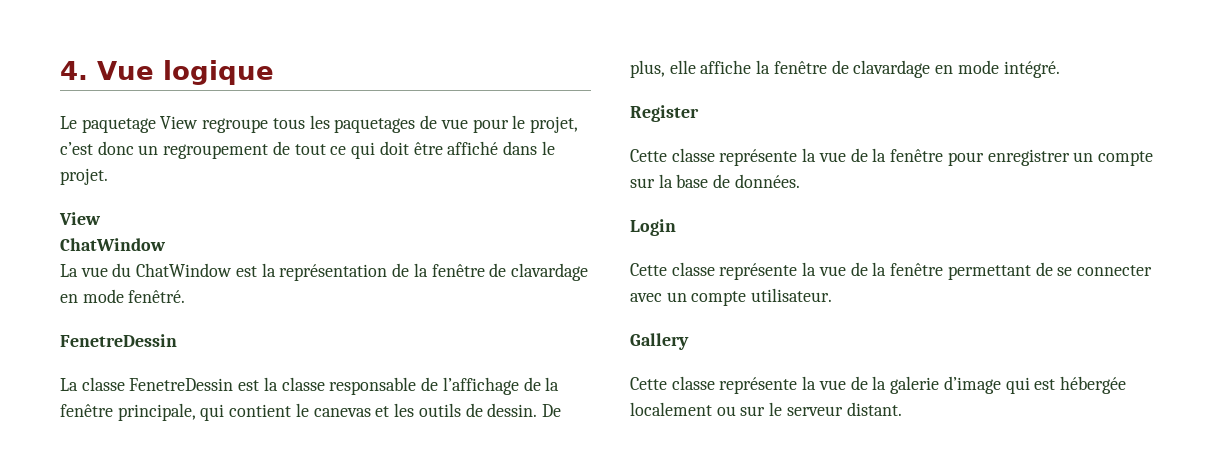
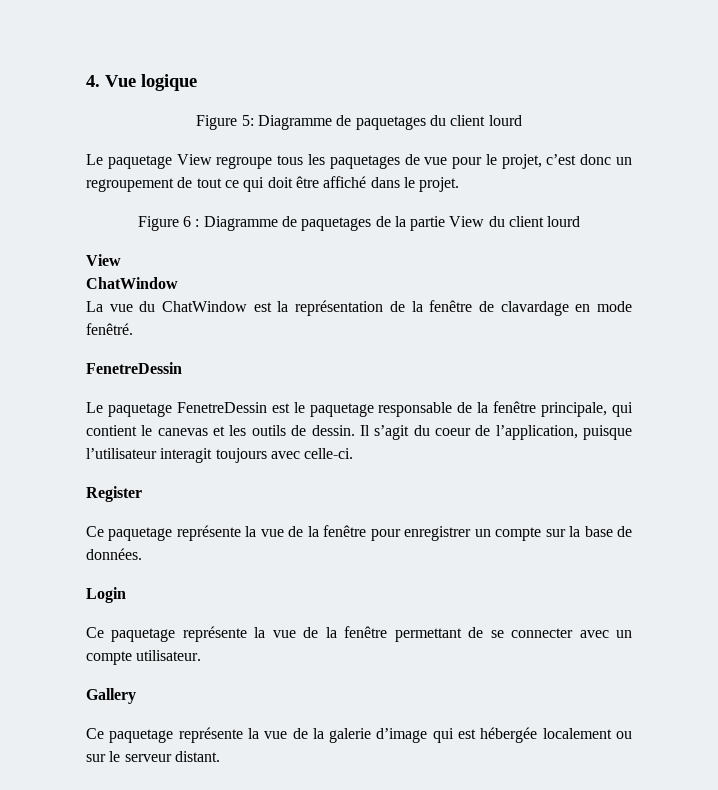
(274, 72) none -> [196,115,522,130] // Figure 5: Diagramme de paquetages du client lourd
(108, 176) none -> [137,216,581,231] // Figure 6 : Diagramme de paquetages de la partie View du client lourd
[60,377,519,395] La classe FenetreDessin est la classe responsable de l’affichage -> [86,402,453,417] Le paquetage FenetreDessin est le paquetage responsable
[541,404,561,417] [630,60,1060,78] De plus, elle affiche la fenêtre de clavardage en mode intégré. -> [359,425,632,440] [86,448,354,463] Il s’agit du coeur de l’application, puisque l’utilisateur interagit toujours avec celle-ci.
[630,148,715,162] Cette classe -> [86,526,173,541] Ce paquetage
[630,262,715,276] Cette classe -> [86,627,176,642] Ce paquetage
[630,376,715,390] Cette classe -> [86,728,174,743] Ce paquetage

